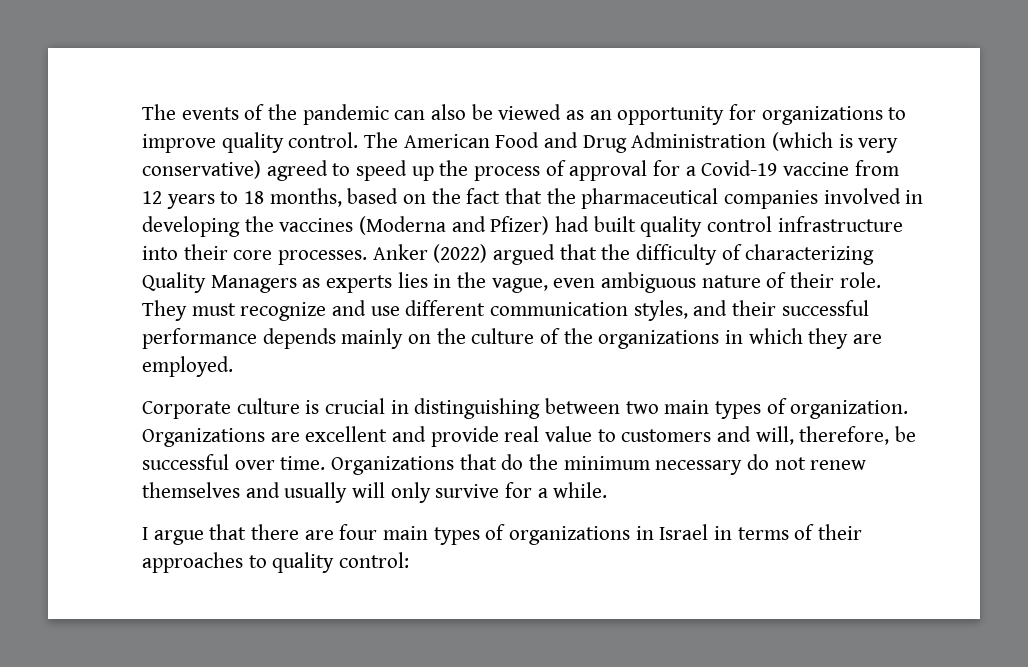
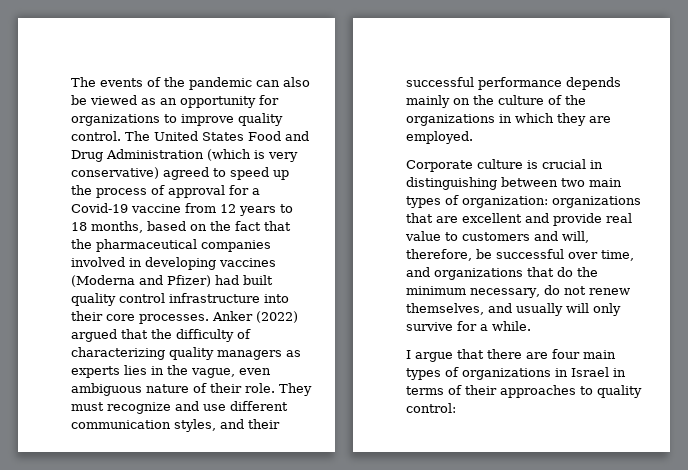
[403,134,490,148] American -> [154,131,244,141] United States
[244,216,274,232] the -> (216, 263) none
[142,272,297,293] Quality Managers -> [169,347,282,360] quality managers
[790,400,909,419] [142,428,265,447] organization. Organizations -> [462,196,641,208] [406,213,433,223] organization: organizations that
[280,456,455,475] time. Organizations -> [601,250,634,261] [406,267,523,280] time, and organizations
[655,460,743,475] necessary -> [470,288,540,298] necessary,
[142,482,240,498] themselves -> [406,303,484,315] themselves,

